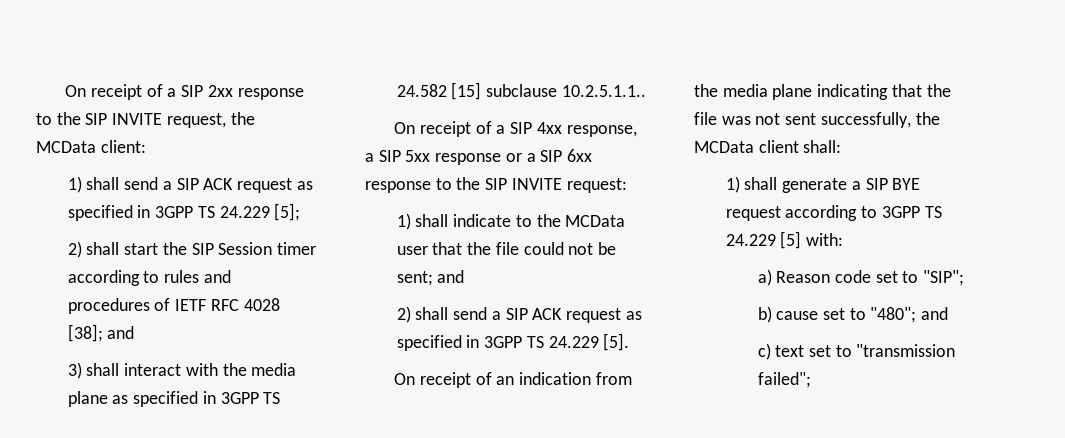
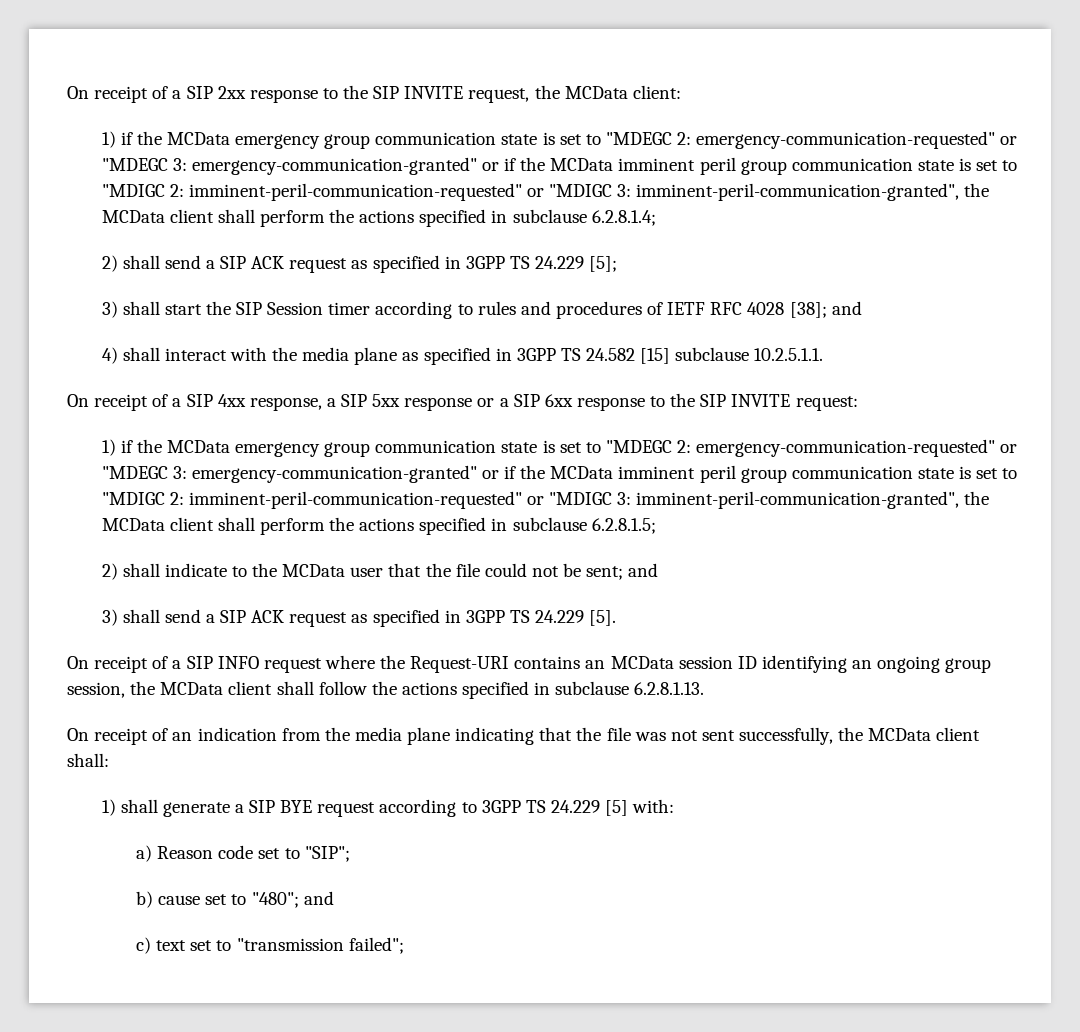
(82, 184) none -> [120,131,1018,149] [101,157,1018,175] [101,183,990,201] [101,209,656,227] [101,255,118,272] if the MCData emergency group communication state is set to "MDEGC 2: emergency-communication-requested" or "MDEGC 3: emergency-communication-granted" or if the MCData imminent peril group communication state is set to "MDIGC 2: imminent-peril-communication-requested" or "MDIGC 3: imminent-peril-communication-granted", the MCData client shall perform the actions specified in subclause 6.2.8.1.4; // 2)
[67,241,82,258] 2) -> [101,301,118,318] 3)
[67,362,82,379] 3) -> [101,347,118,364] 4)
[561,85,646,97] 10.2.5.1.1.. -> [754,348,824,361] 10.2.5.1.1.
(411, 221) none -> [120,439,1018,457] [101,465,1018,483] [101,491,990,509] [101,517,656,535] [101,563,118,580] if the MCData emergency group communication state is set to "MDEGC 2: emergency-communication-requested" or "MDEGC 3: emergency-communication-granted" or if the MCData imminent peril group communication state is set to "MDIGC 2: imminent-peril-communication-requested" or "MDIGC 3: imminent-peril-communication-granted", the MCData client shall perform the actions specified in subclause 6.2.8.1.5; // 2)
[396,306,411,323] 2) -> [101,609,118,626] 3)
(630, 342) none -> [67,655,992,673] [67,681,705,699] // On receipt of a SIP INFO request where the Request-URI contains an MCData session ID identifying an ongoing group session, the MCData client shall follow the actions specified in subclause 6.2.8.1.13.

